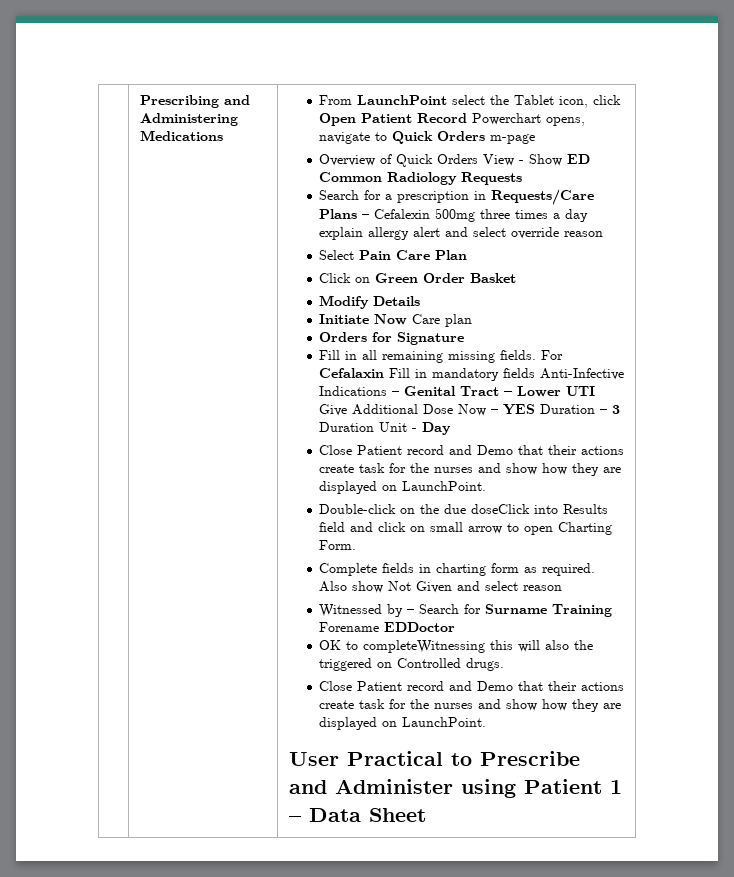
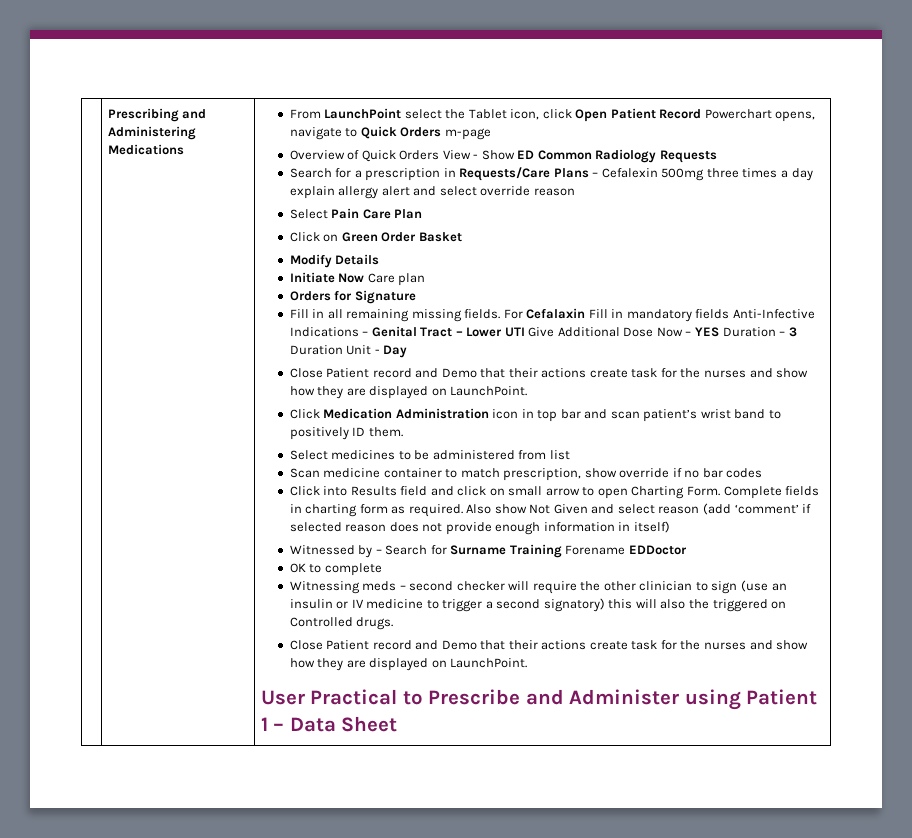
[318,504,530,514] Double-click on the due doseClick -> [289,408,781,422] [289,427,403,440] [289,450,570,460] [289,468,763,481] [289,486,320,496] Click Medication Administration icon in top bar and scan patient’s wrist band to positively ID them. // Select medicines to be administered from list // Scan medicine container to match prescription, show override if no bar codes // Click
(356, 545) // -> (720, 491) none
(562, 588) none -> [702,503,812,515] [289,521,670,535] (add ‘comment’ if selected reason does not provide enough information in itself)
[362,640,485,653] completeWitnessing -> [324,563,382,576] [289,580,787,594] [289,598,605,612] complete // Witnessing meds – second checker will require the other clinician to sign (use an insulin or IV medicine to trigger a second signatory)

